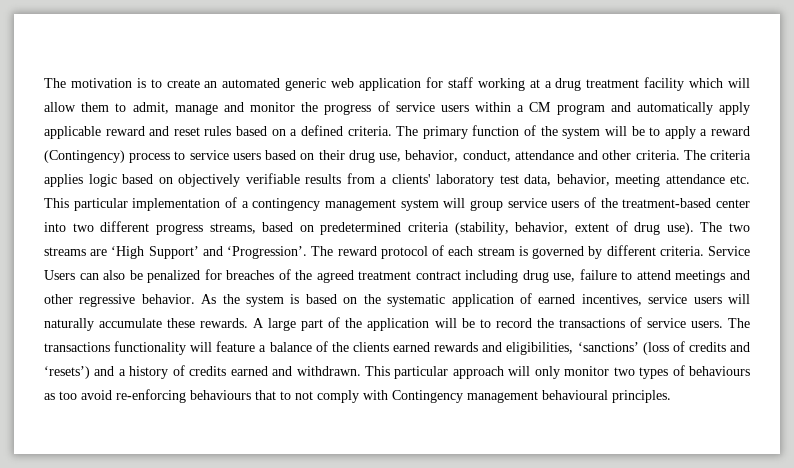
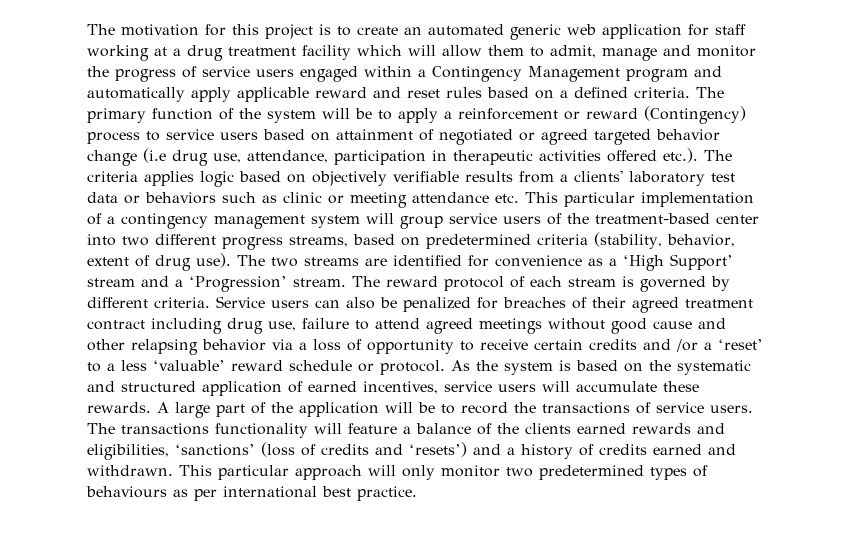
(132, 83) none -> [205,24,313,39] for this project
(469, 108) none -> [300,66,358,82] engaged
[529,102,552,112] CM -> [432,66,620,82] Contingency Management
(708, 132) none -> [458,108,580,120] reinforcement or
[318,150,680,163] their drug use, behavior, conduct, attendance and other criteria. -> [336,129,720,145] [87,148,698,166] attainment of negotiated or agreed targeted behavior change (i.e drug use, attendance, participation in therapeutic activities offered etc.).
[524,174,610,186] data, behavior, -> [87,192,344,204] data or behaviors such as clinic or
[111,246,308,259] ‘High Support’ and ‘Progression’. -> [393,254,733,271] [87,276,346,292] identified for convenience as a ‘High Support’ stream and a ‘Progression’ stream.
[44,270,75,280] Users -> [271,300,309,308] users
[295,270,313,280] the -> [592,297,626,308] their
[675,270,750,283] [44,294,195,307] meetings and other regressive behavior. -> [426,318,726,334] [87,339,763,355] [87,360,445,375] agreed meetings without good cause and other relapsing behavior via a loss of opportunity to receive certain credits and /or a ‘reset’ to a less ‘valuable’ reward schedule or protocol.
(446, 300) none -> [87,381,196,392] and structured
[44,318,94,331] naturally -> (570, 386) none
(635, 371) none -> [539,465,644,480] predetermined
[59,389,671,403] too avoid re-enforcing behaviours that to not comply with Contingency management behavioural principles. -> [194,486,417,501] per international best practice.

